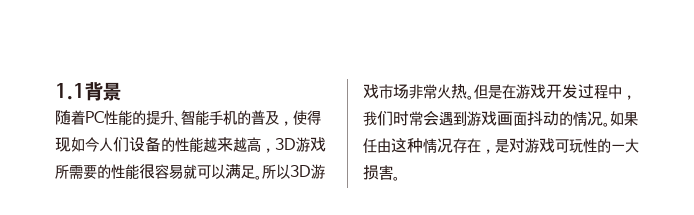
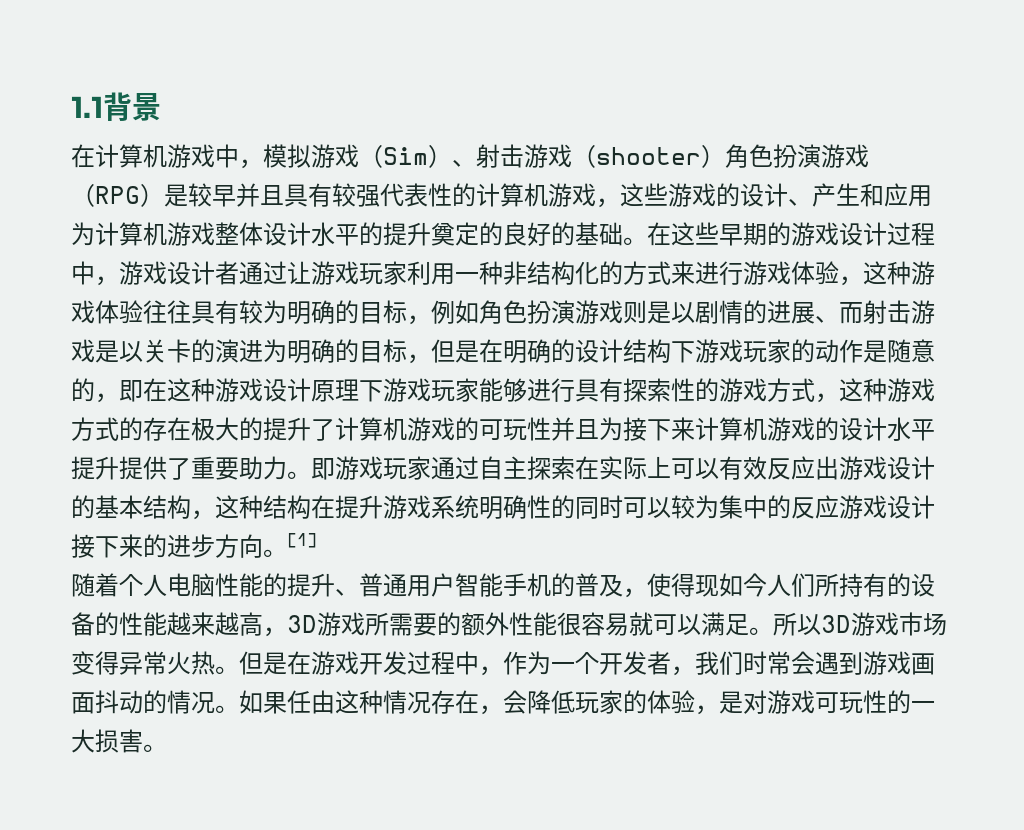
(121, 91) none -> [71,144,869,169] [71,183,932,208] [71,222,935,246] [71,261,935,286] [71,300,935,325] [71,339,935,364] [71,378,935,403] [71,417,935,441] [71,456,935,480] [71,495,935,520] [71,534,287,558] [287,533,317,548] // 在计算机游戏中，模拟游戏（Sim）、射击游戏（shooter）角色扮演游戏（RPG）是较早并且具有较强代表性的计算机游戏，这些游戏的设计、产生和应用为计算机游戏整体设计水平的提升奠定的良好的基础。在这些早期的游戏设计过程中，游戏设计者通过让游戏玩家利用一种非结构化的方式来进行游戏体验，这种游戏体验往往具有较为明确的目标，例如角色扮演游戏则是以剧情的进展、而射击游戏是以关卡的演进为明确的目标，但是在明确的设计结构下游戏玩家的动作是随意的，即在这种游戏设计原理下游戏玩家能够进行具有探索性的游戏方式，这种游戏方式的存在极大的提升了计算机游戏的可玩性并且为接下来计算机游戏的设计水平提升提供了重要助力。即游戏玩家通过自主探索在实际上可以有效反应出游戏设计的基本结构，这种结构在提升游戏系统明确性的同时可以较为集中的反应游戏设计接下来的进步方向。[1]
[85,111,104,123] PC -> [119,573,215,597] 个人电脑
(181, 123) none -> [359,573,455,597] 普通用户
(129, 144) none -> [815,573,911,597] 所持有的
(111, 171) none -> [461,612,509,636] 额外
[409,84,423,99] 非 -> [71,651,143,675] 变得异
(636, 97) none -> [503,651,695,676] 作为一个开发者，
(495, 151) none -> [503,690,719,715] 会降低玩家的体验，

